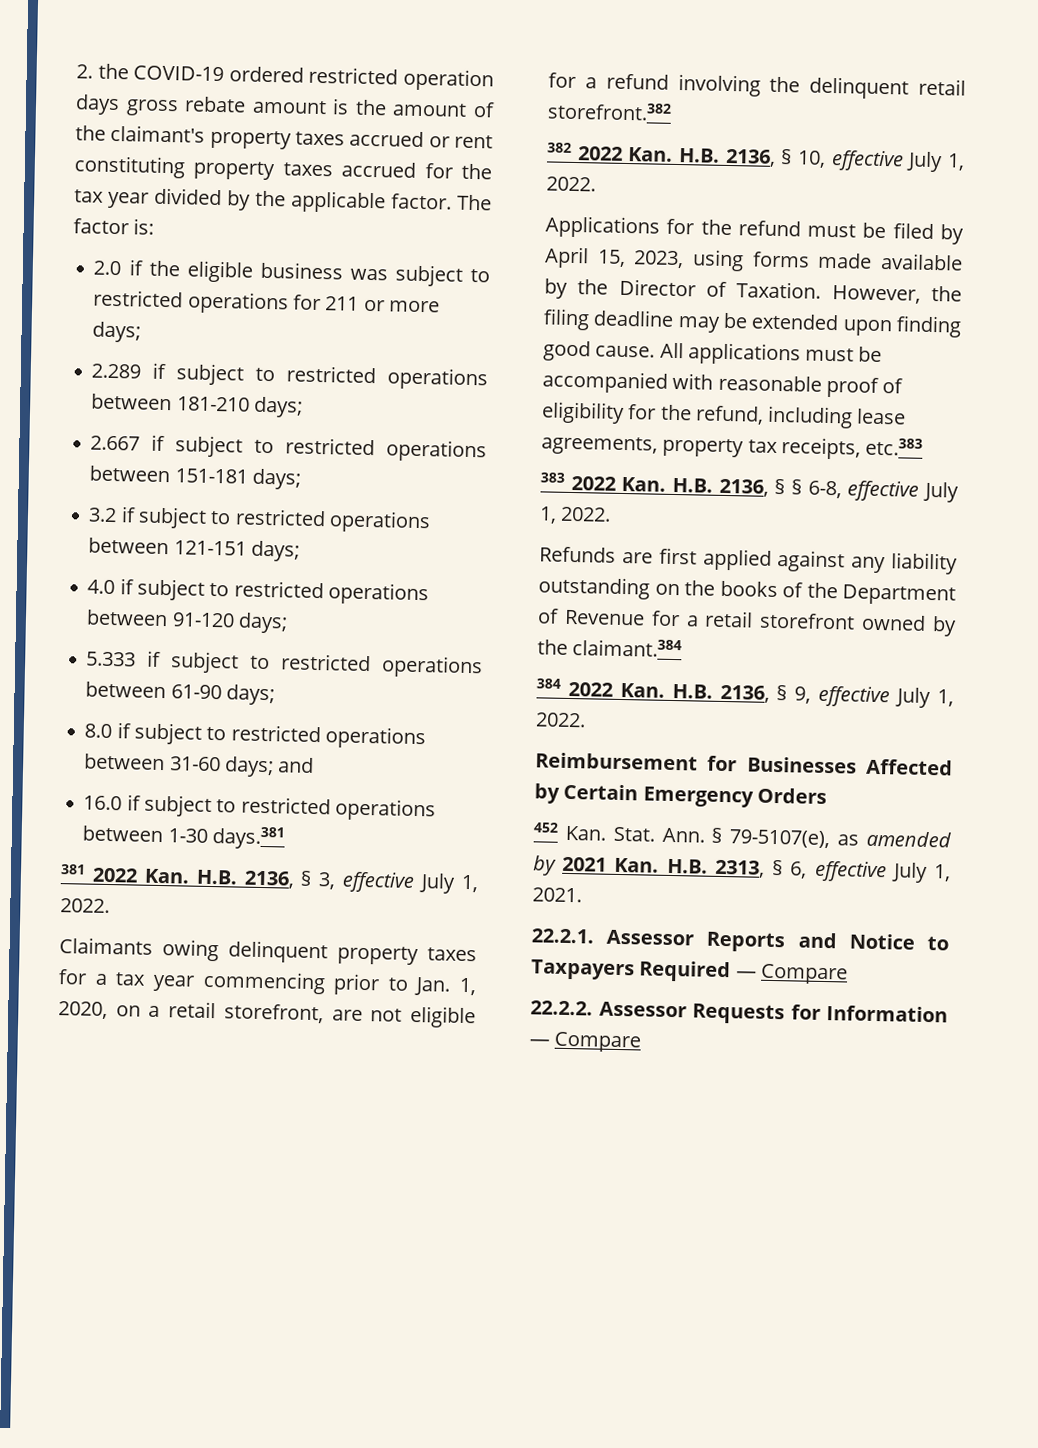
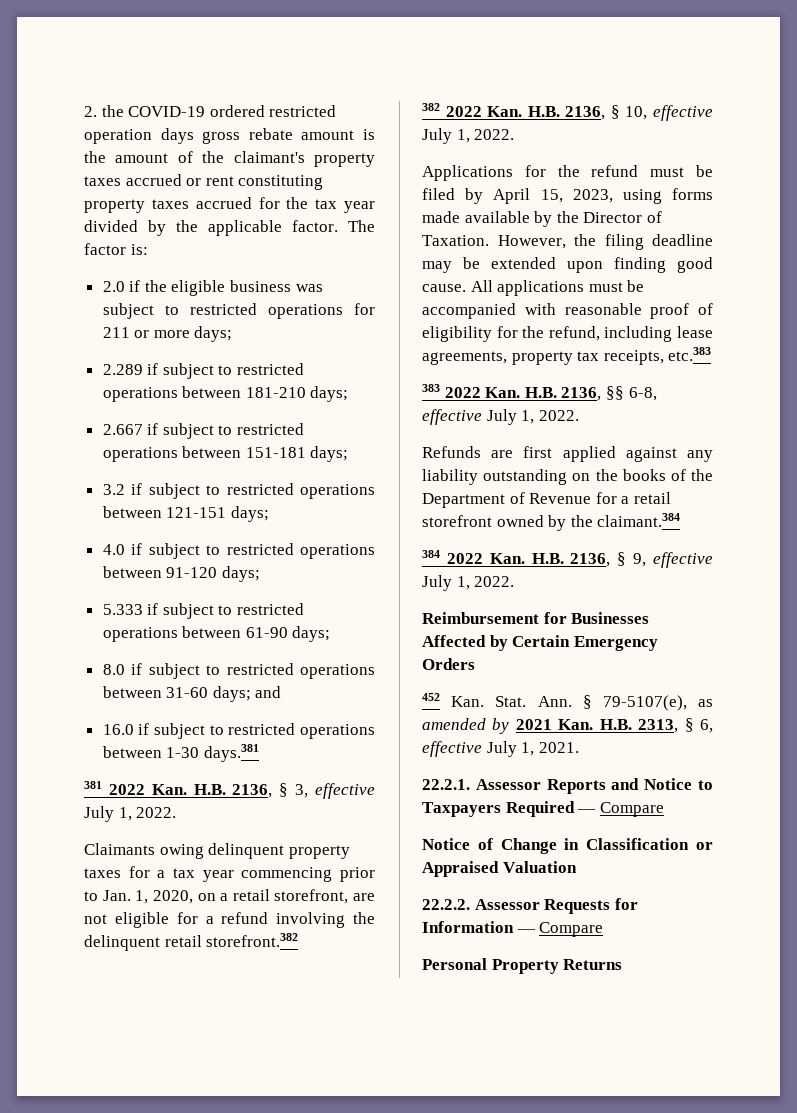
[774,478,802,495] § § -> [605,386,624,400] §§
(848, 974) none -> [422,838,713,854] [422,861,577,877] // Notice of Change in Classification or Appraised Valuation
(642, 1042) none -> [422,958,623,974] // Personal Property Returns

